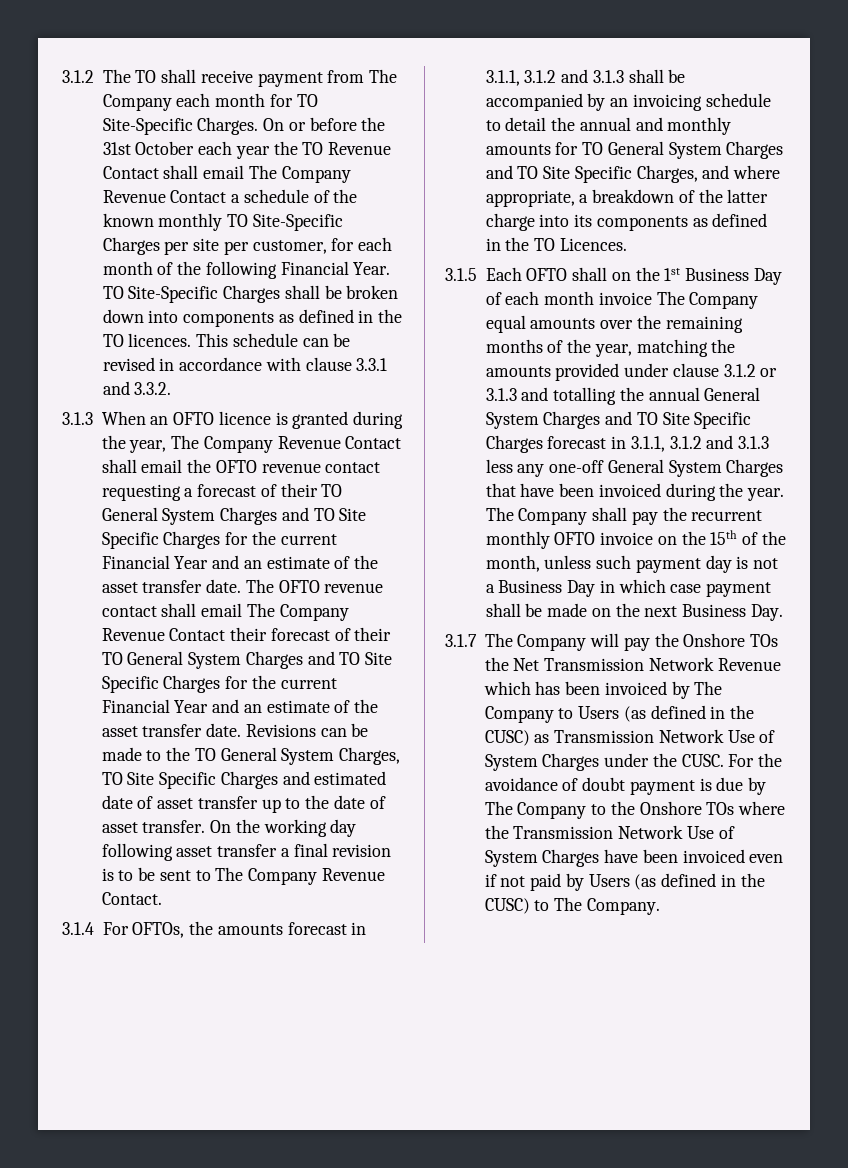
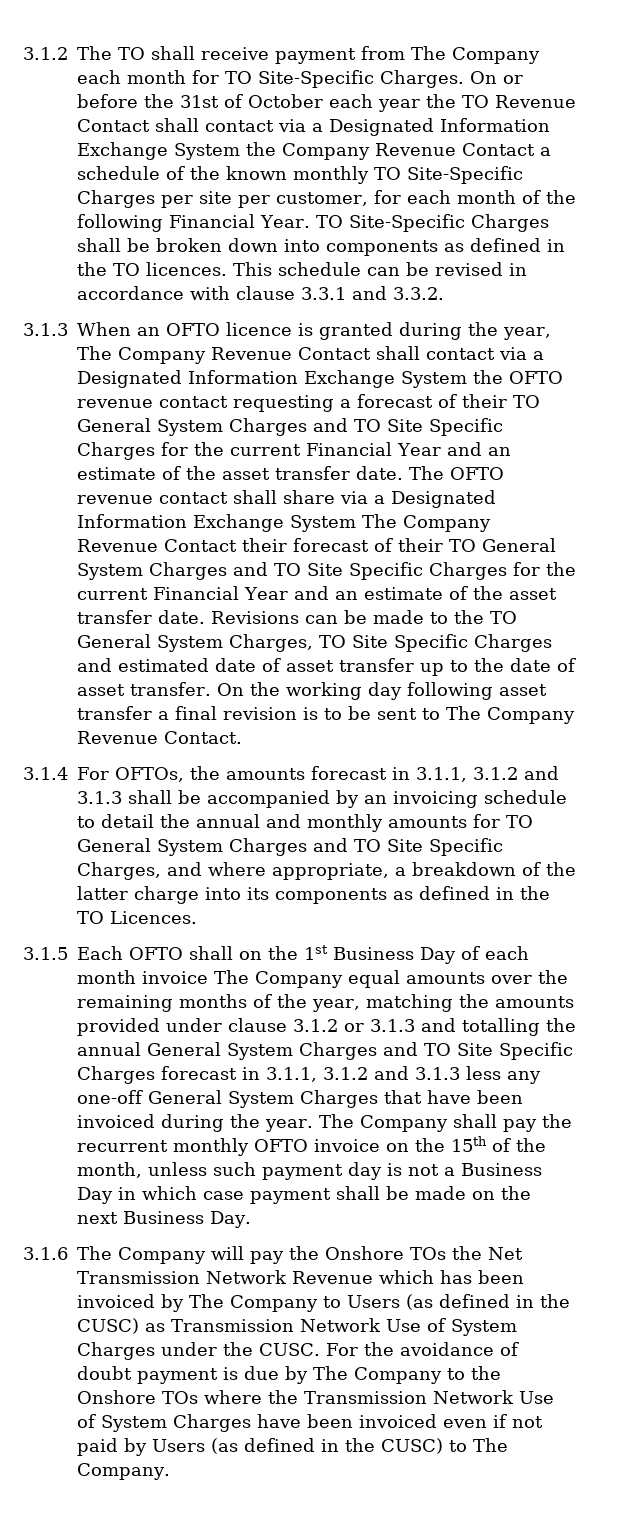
(131, 148) none -> [224,94,243,108] of
[203,165,277,179] email The -> [205,118,550,136] [77,142,276,160] contact via a Designated Information Exchange System the
[141,459,183,473] email -> [426,347,544,360] [77,370,467,388] contact via a Designated Information Exchange System
[201,603,243,617] email -> [283,490,496,508] [77,514,356,532] share via a Designated Information Exchange System
[445,634,477,647] 3.1.7 -> [23,1247,68,1260] 3.1.6

